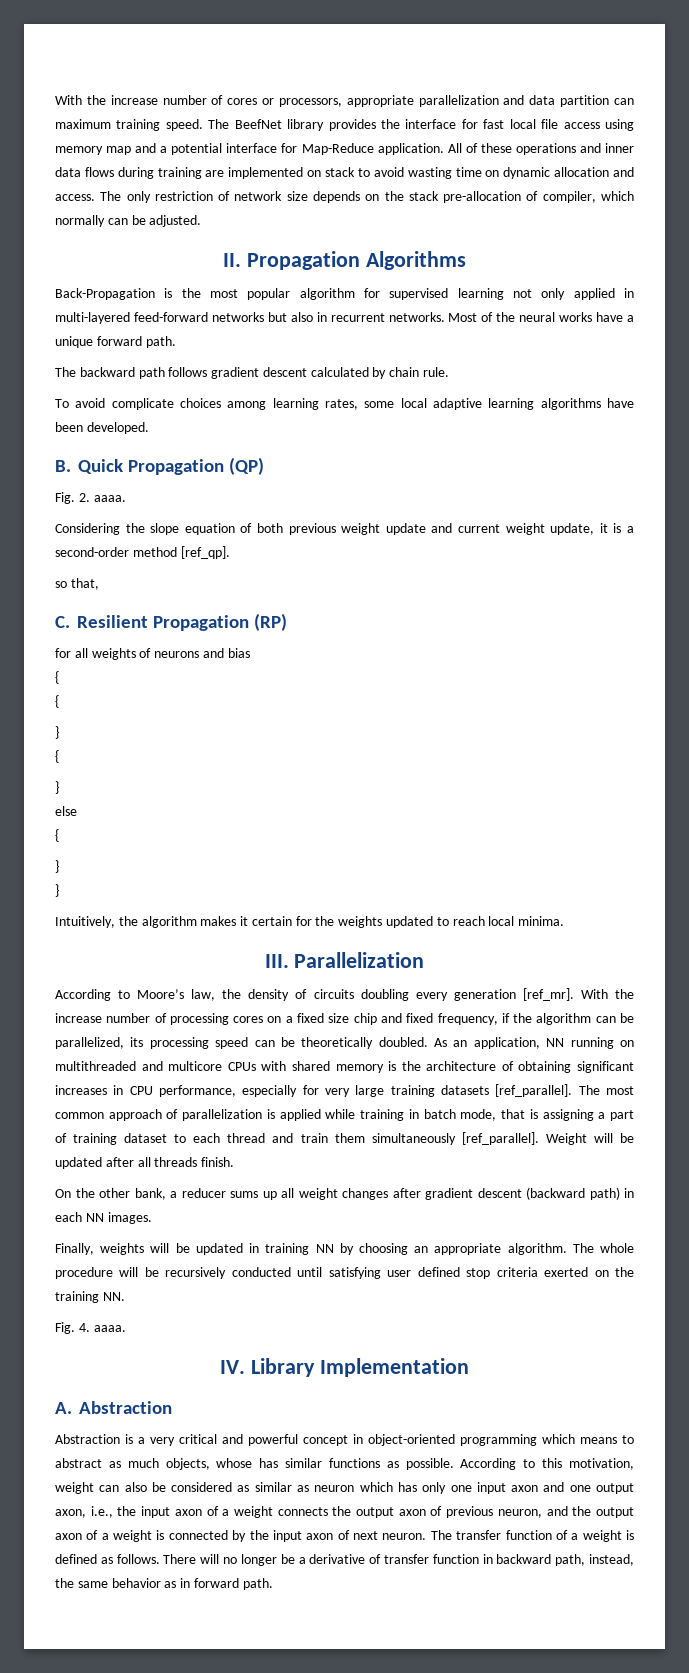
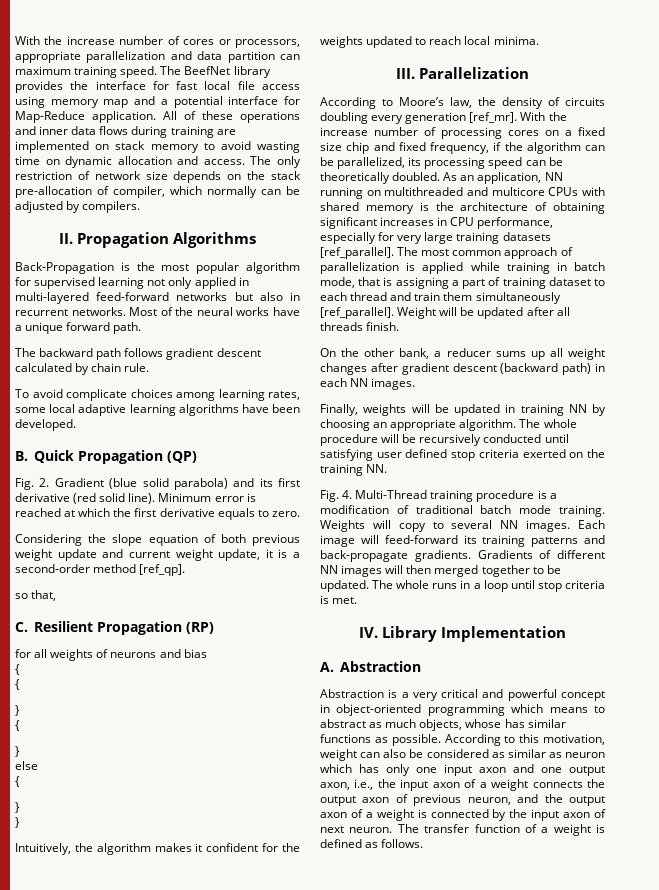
(356, 172) none -> [150,144,199,153] memory
[149,215,202,227] adjusted. -> [15,201,141,213] adjusted by compilers.
[93,495,126,502] aaaa. -> [54,478,300,490] [15,493,256,504] [15,508,300,520] Gradient (blue solid parabola) and its first derivative (red solid line). Minimum error is reached at which the first derivative equals to zero.
[251,916,292,926] certain -> [206,843,259,852] confident
[93,1325,126,1332] aaaa. -> [355,490,557,502] [320,505,605,517] [320,520,605,532] [320,535,605,547] [320,550,605,562] [320,565,561,577] [320,580,605,592] [320,595,358,604] Multi-Thread training procedure is a modification of traditional batch mode training. Weights will copy to several NN images. Each image will feed-forward its training patterns and back-propagate gradients. Gradients of different NN images will then merged together to be updated. The whole runs in a loop until stop criteria is met.
[163,1554,634,1566] [55,1578,273,1590] There will no longer be a derivative of transfer function in backward path, instead, the same behavior as in forward path. -> (424, 843) none

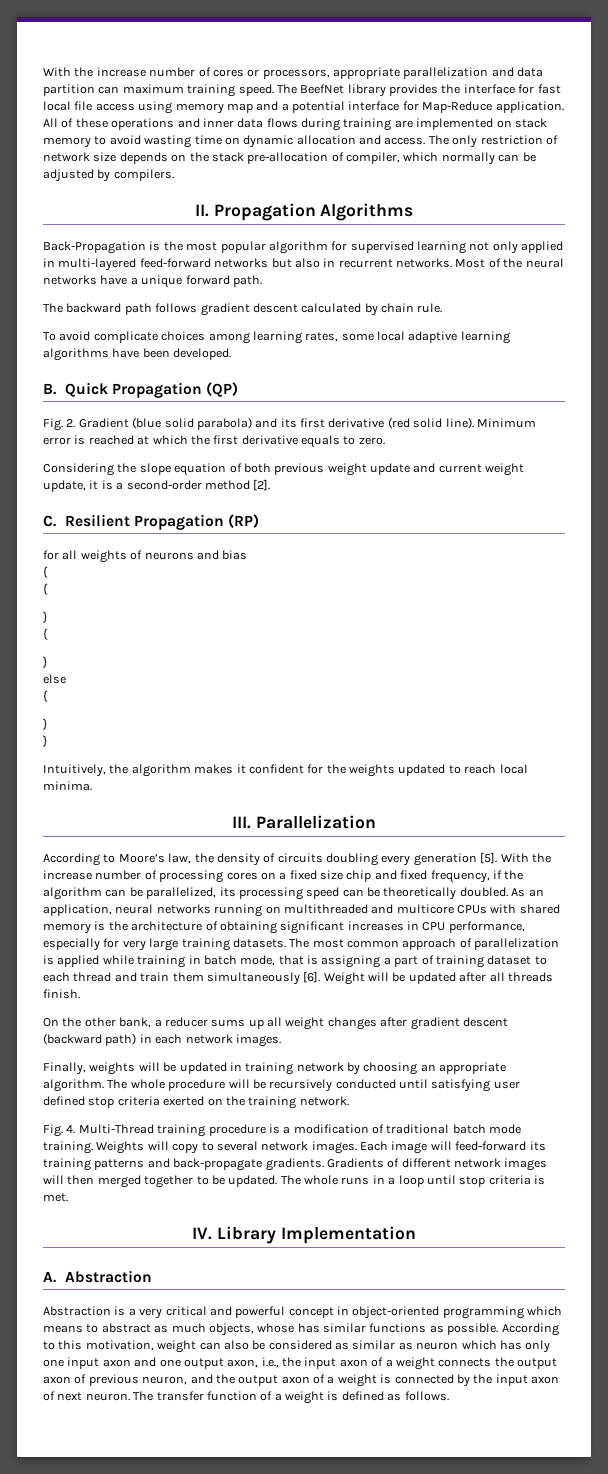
[236,307,270,316] works -> [43,275,97,285] networks
[139,564,186,576] [15,590,57,601] [ref_qp]. // so that, -> [253,479,271,491] [2].
[469,112,518,123] [ref_mr]. -> [480,852,498,864] [5].
[544,172,563,181] NN -> [115,904,211,914] neural networks
[502,232,551,241] [320,247,394,259] datasets [ref_parallel]. -> [232,938,286,948] datasets.
[320,307,394,319] [ref_parallel]. -> [303,971,321,983] [6].
[350,378,369,387] NN -> [185,1034,233,1044] network
[568,404,587,413] NN -> [296,1062,344,1072] network
[366,464,388,473] NN. -> [299,1096,349,1106] network.
[500,520,519,529] NN -> [261,1141,309,1151] network
[320,565,338,574] NN -> [454,1158,501,1168] network

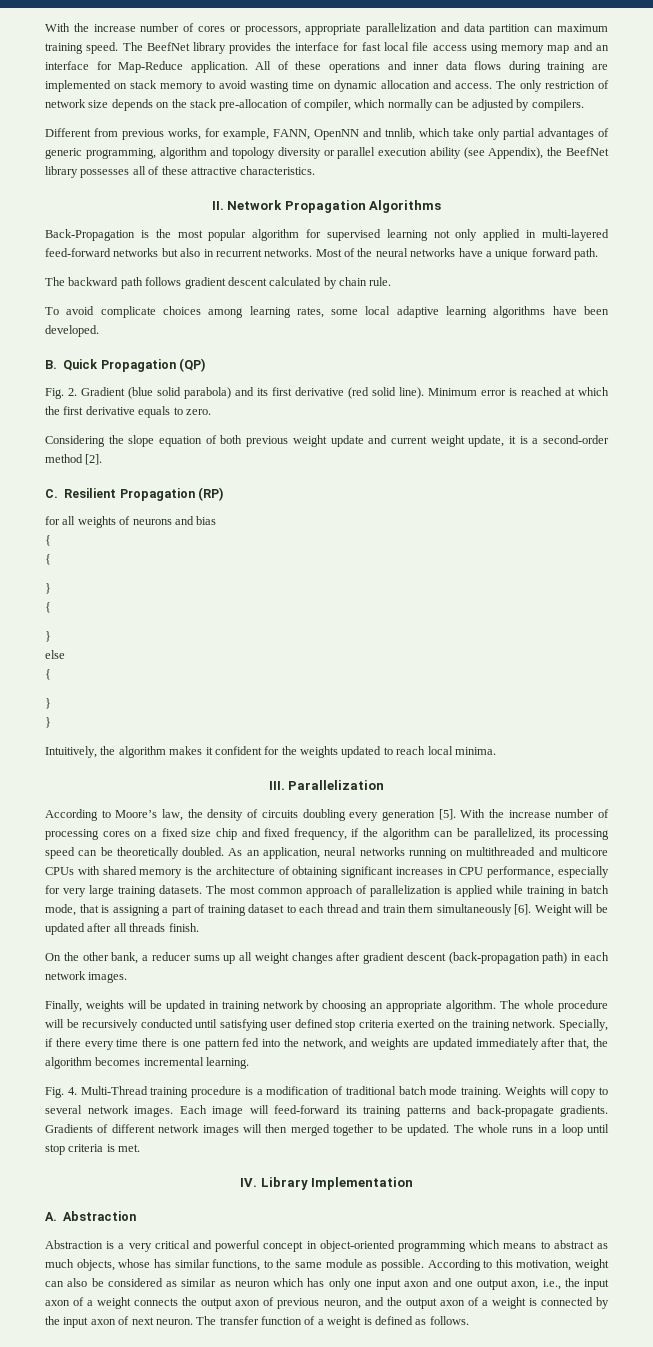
[281,101,345,113] a potential -> [596,45,609,51] an
(174, 175) none -> [45,128,609,140] [45,147,609,159] [45,166,316,178] // Different from previous works, for example, FANN, OpenNN and tnnlib, which take only partial advantages of generic programming, algorithm and topology diversity or parallel execution ability (see Appendix), the BeefNet library possesses all of these attractive characteristics.
(209, 210) none -> [227,200,283,210] Network
[43,1033,102,1045] (backward -> [448,952,540,964] (back-propagation
(349, 1101) none -> [559,1019,609,1031] [45,1038,608,1050] [45,1057,250,1069] Specially, if there every time there is one pattern fed into the network, and weights are updated immediately after that, the algorithm becomes incremental learning.
[369,1323,427,1333] functions -> [212,1259,363,1271] functions, to the same module

